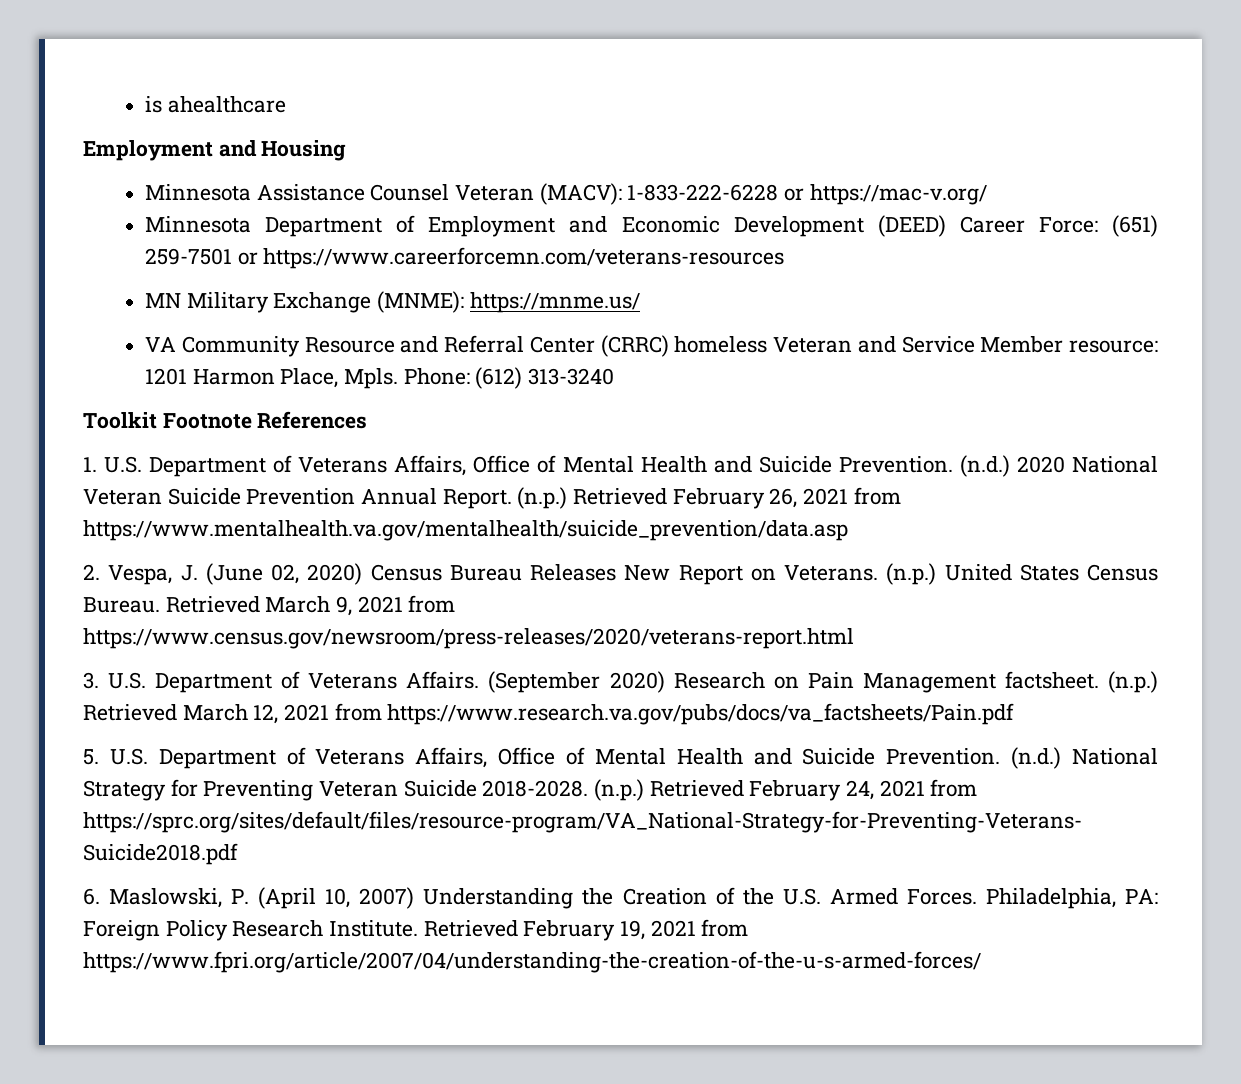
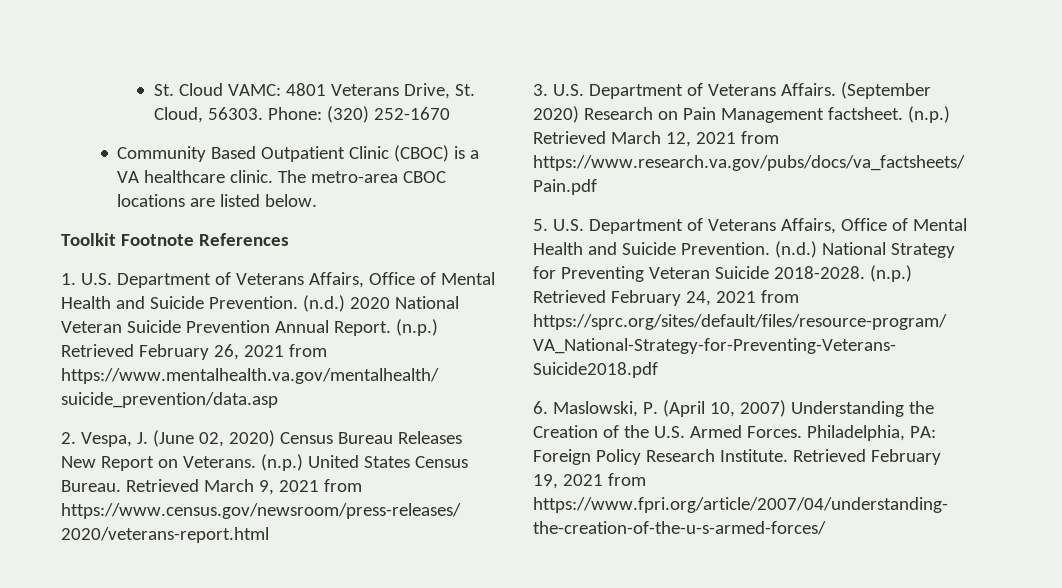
[145,96,286,113] [83,140,347,161] [145,183,987,205] [145,215,1158,237] [145,247,785,269] [145,291,640,313] [145,335,1159,357] [145,367,615,389] is ahealthcare // Employment and Housing // Minnesota Assistance Counsel Veteran (MACV): 1-833-222-6228 or https://mac-v.org/ // Minnesota Department of Employment and Economic Development (DEED) Career Force: (651) 259-7501 or https://www.careerforcemn.com/veterans-resources // MN Military Exchange (MNME): https://mnme.us/ // VA Community Resource and Referral Center (CRRC) homeless Veteran and Service Member resource: 1201 Harmon Place, Mpls. Phone: (612) 313-3240 -> [153,83,475,99] [153,106,450,123] [117,145,480,162] [117,170,447,183] [117,194,318,207] St. Cloud VAMC: 4801 Veterans Drive, St. Cloud, 56303. Phone: (320) 252-1670 // Community Based Outpatient Clinic (CBOC) is a VA healthcare clinic. The metro-area CBOC locations are listed below.

